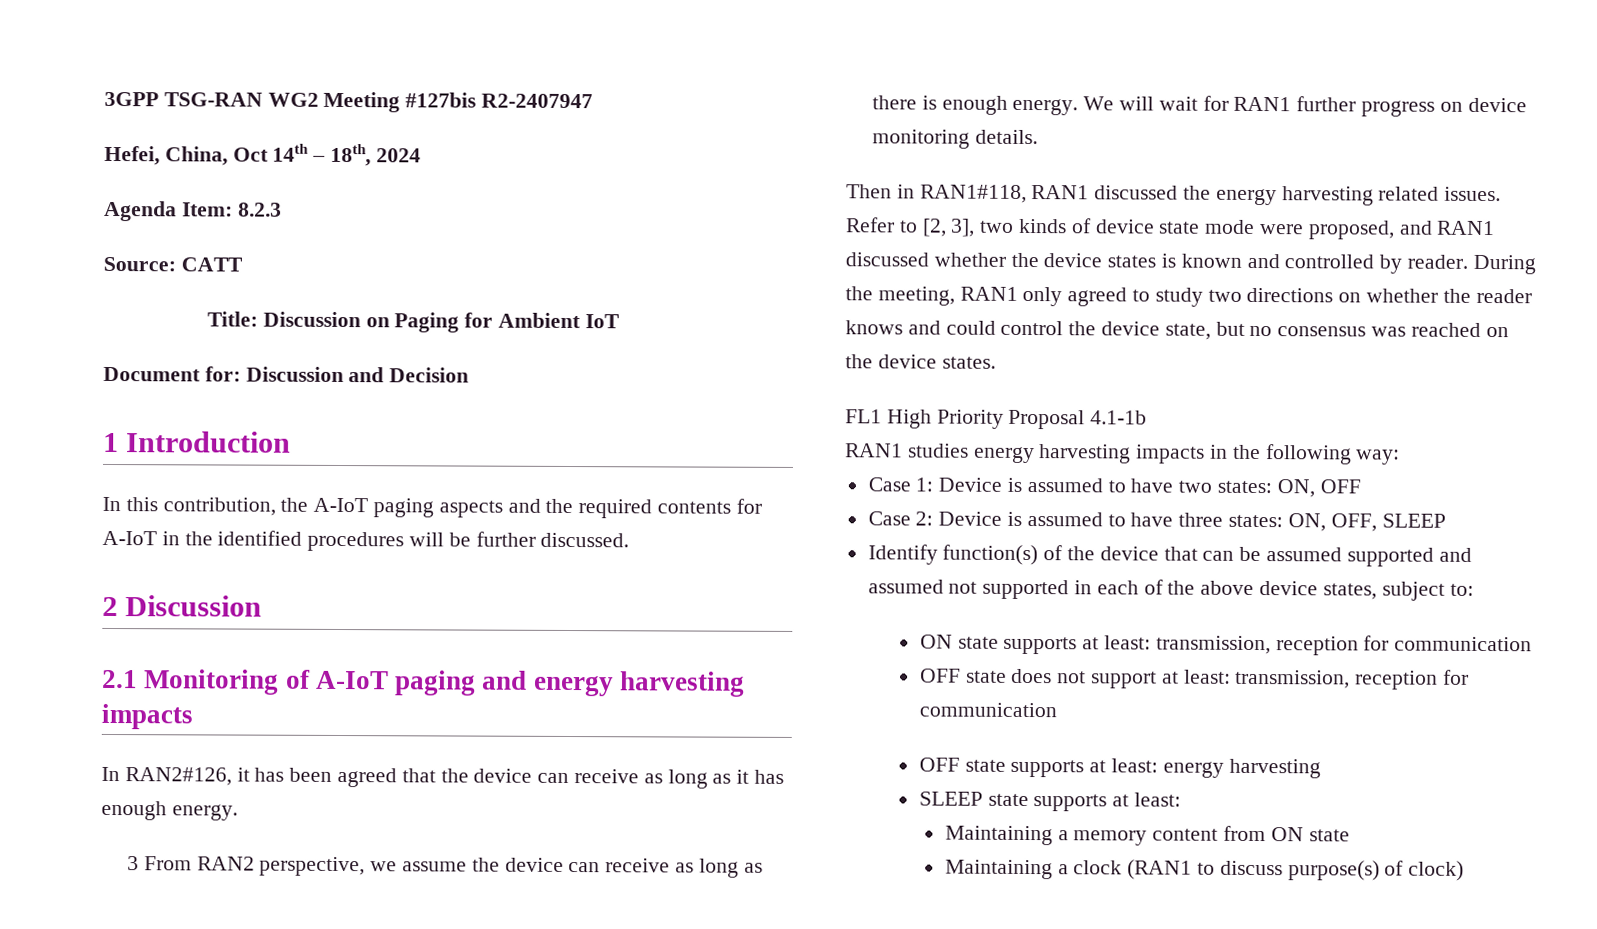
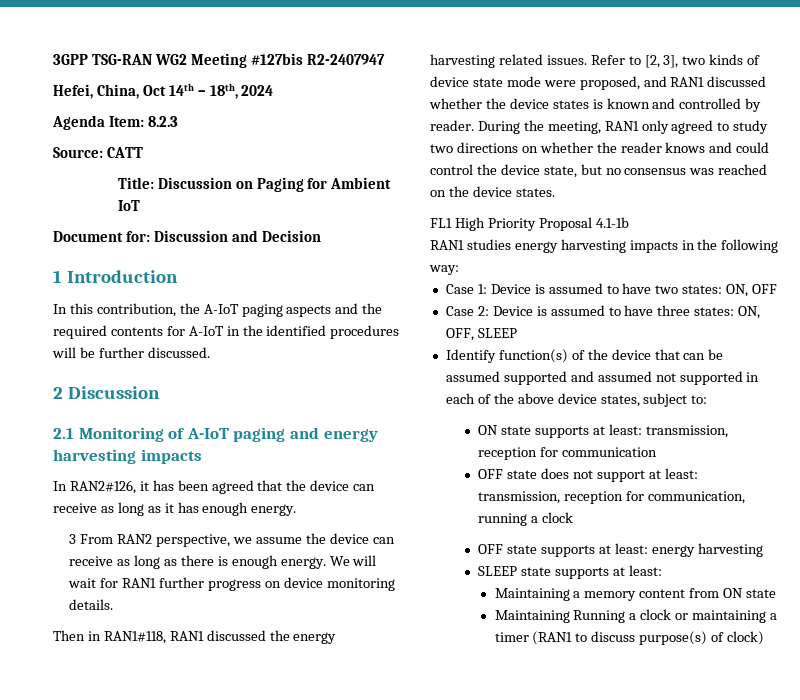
[918,702,1057,718] communication -> [648,491,746,504] [478,512,574,526] communication, running a clock
[1057,860,1123,875] a clock -> [573,609,778,623] [494,632,529,642] Running a clock or maintaining a timer

